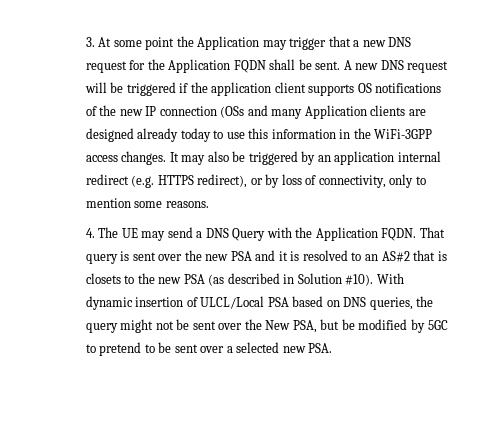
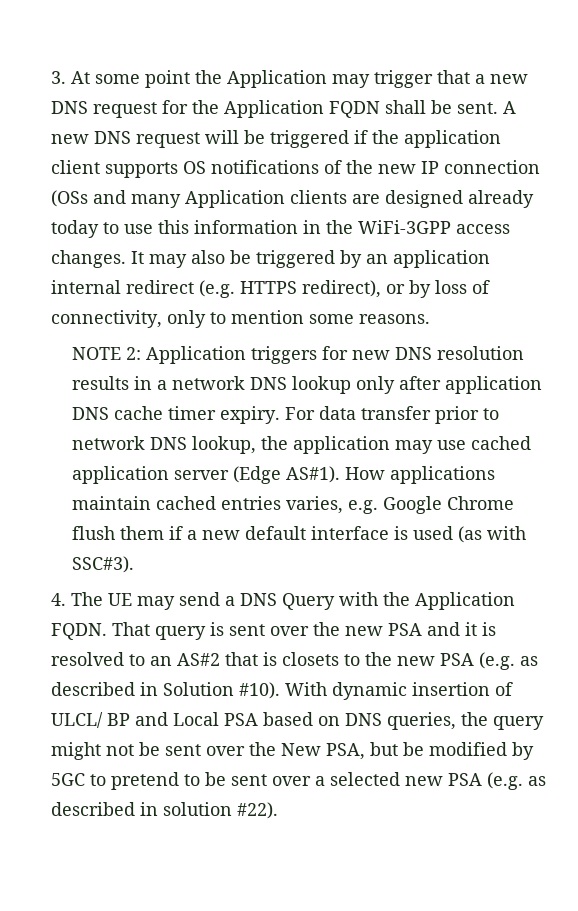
(209, 204) none -> [71,346,524,364] [71,376,542,394] [71,406,499,424] [71,436,531,454] [71,466,495,484] [71,496,514,514] [71,526,526,543] [71,556,134,573] // NOTE 2: Application triggers for new DNS resolution results in a network DNS lookup only after application DNS cache timer expiry. For data transfer prior to network DNS lookup, the application may use cached application server (Edge AS#1). How applications maintain cached entries varies, e.g. Google Chrome flush them if a new default interface is used (as with SSC#3).
[208,274,225,286] (as -> [479,652,539,670] (e.g. as
[200,296,265,309] ULCL/Local -> [51,712,220,728] ULCL/ BP and Local
[308,343,333,353] PSA. -> [448,772,547,790] [51,802,279,819] PSA (e.g. as described in solution #22).

